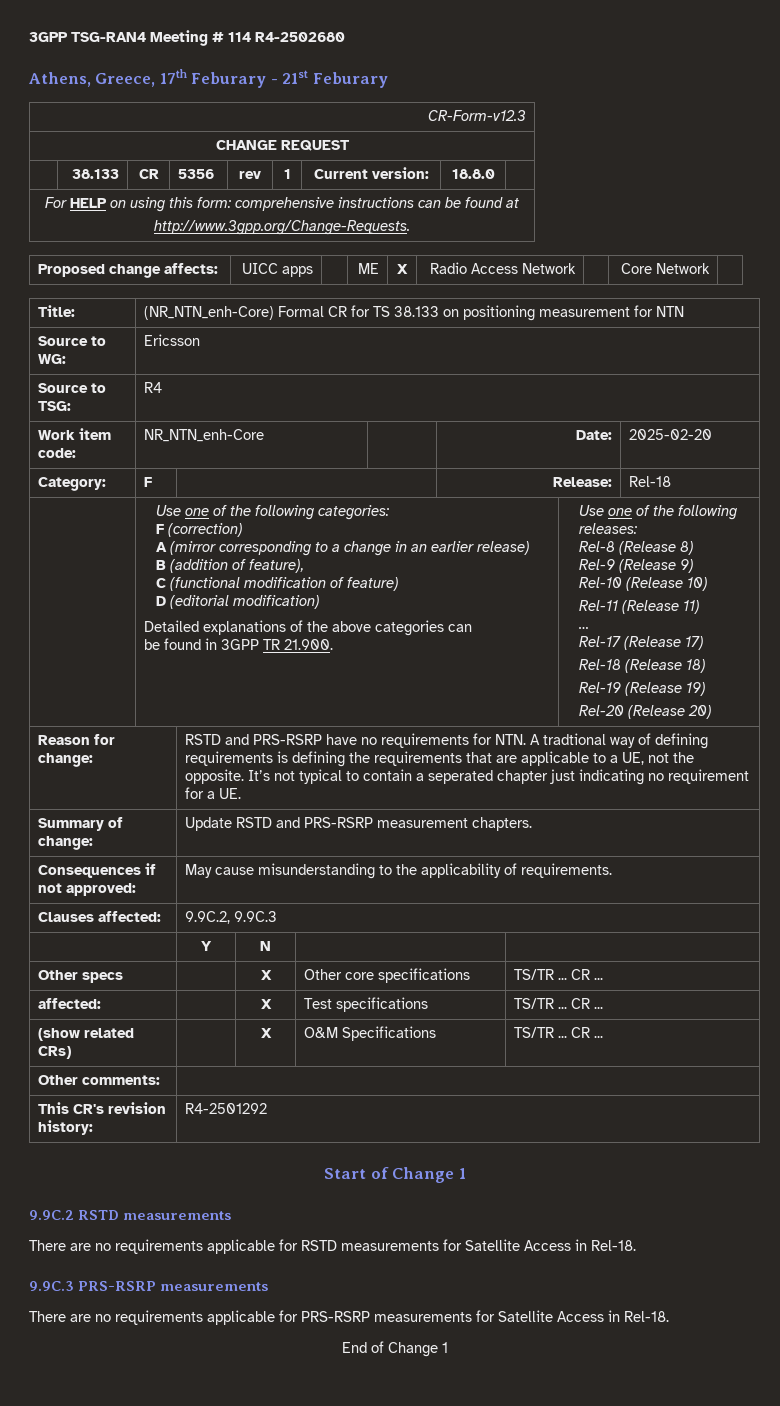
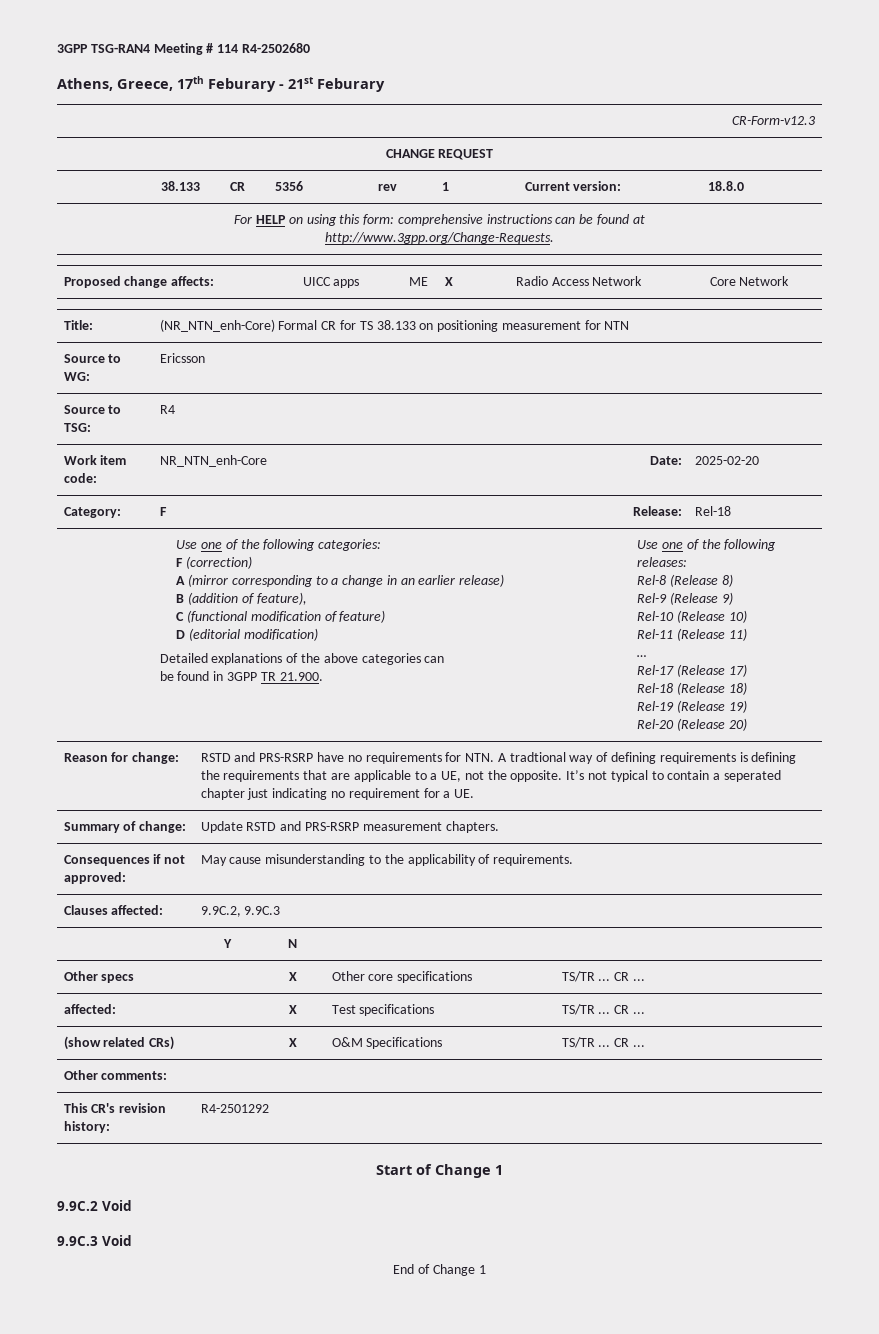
[78,1210,232,1220] [29,1239,636,1254] [29,1281,269,1291] [29,1310,669,1325] RSTD measurements // There are no requirements applicable for RSTD measurements for Satellite Access in Rel-18. // 9.9C.3 PRS-RSRP measurements // There are no requirements applicable for PRS-RSRP measurements for Satellite Access in Rel-18. -> [102,1200,132,1211] [57,1235,132,1246] Void // 9.9C.3 Void

